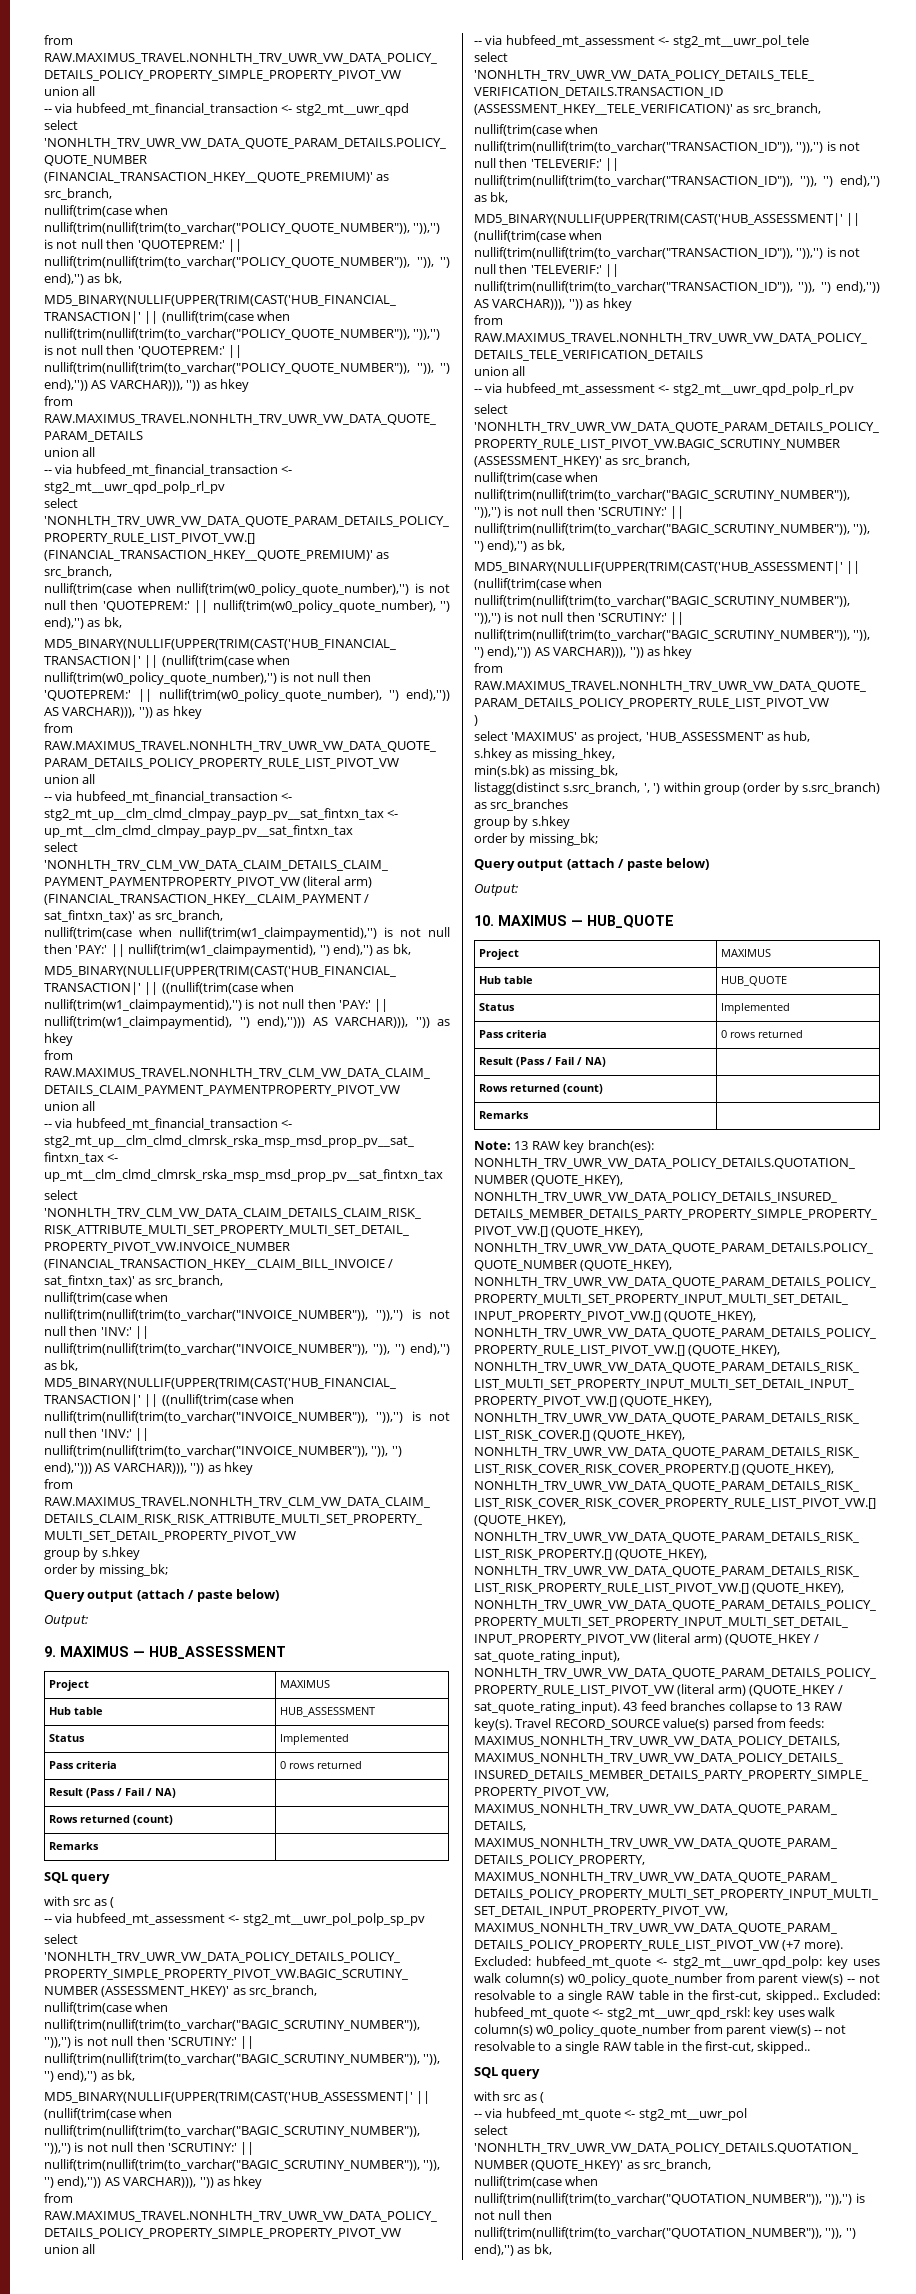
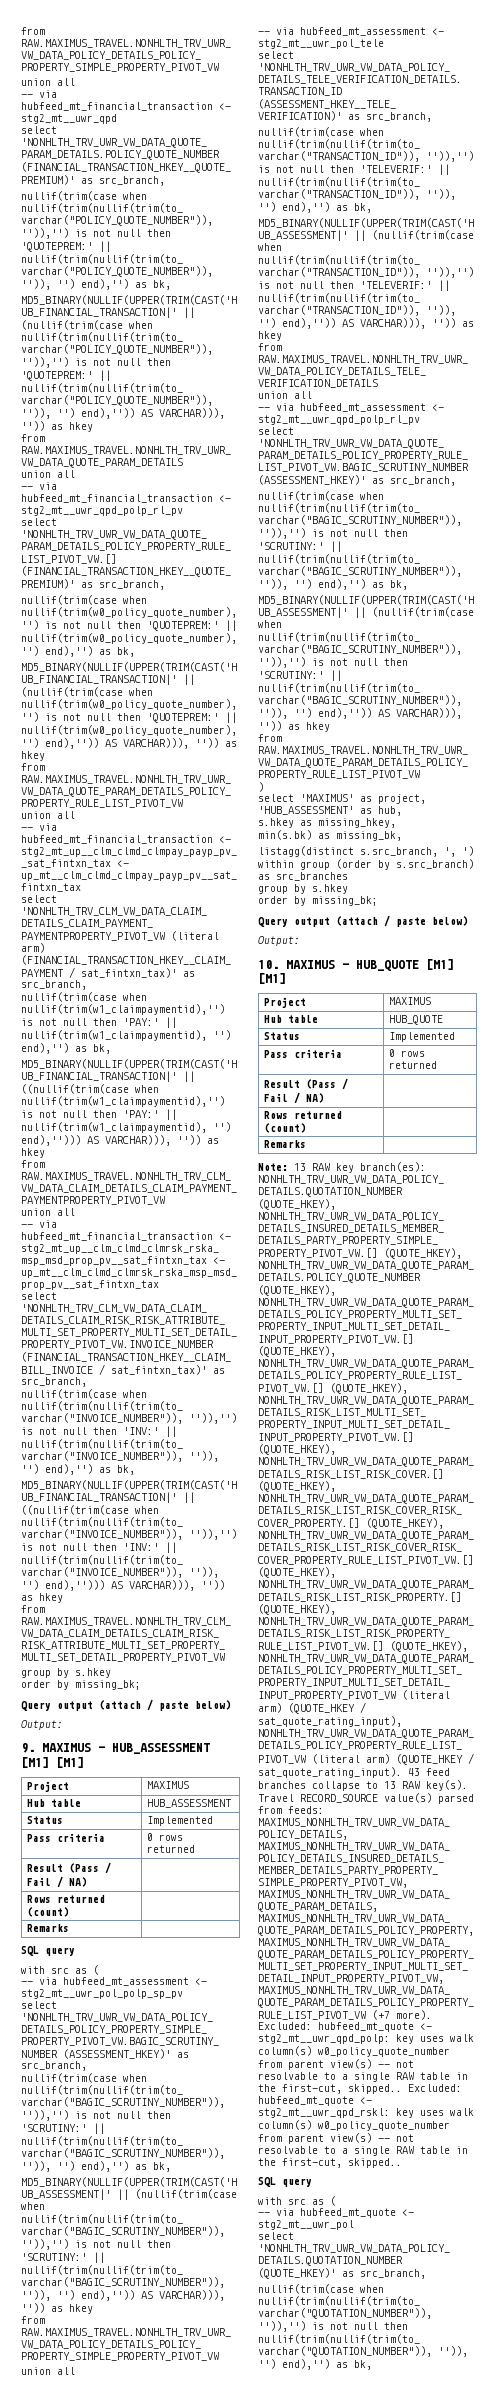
(286, 1652) none -> [21,1757,84,1768] [M1] [M1]
(674, 921) none -> [426,959,454,970] [258,973,286,984] [M1] [M1]

